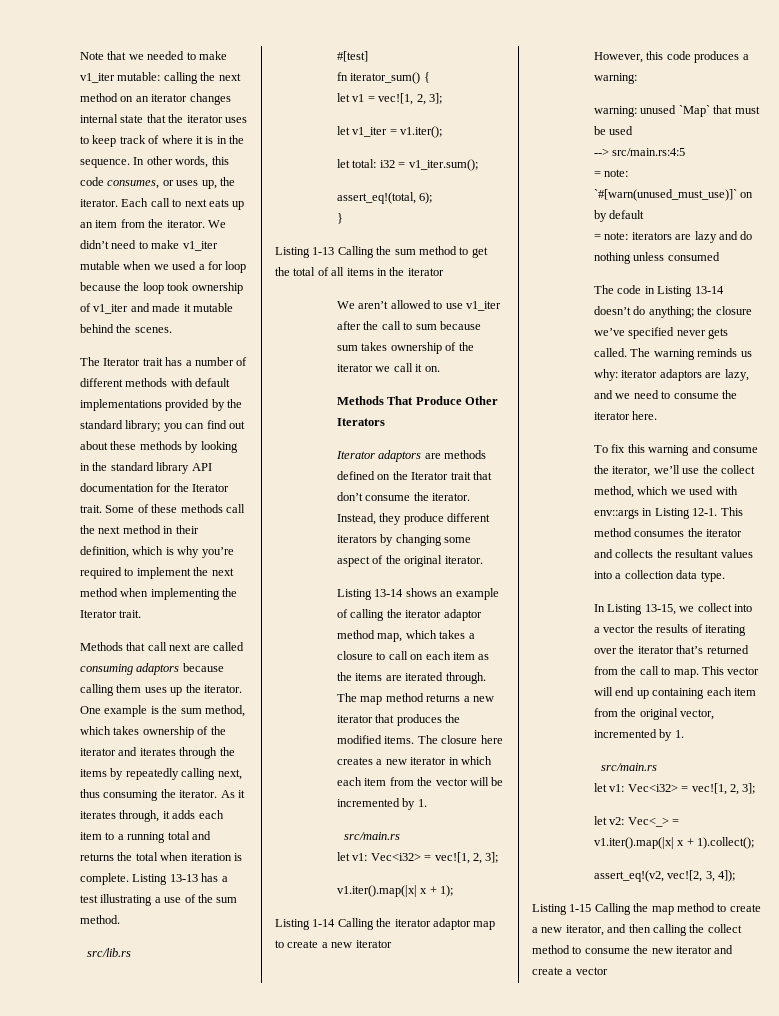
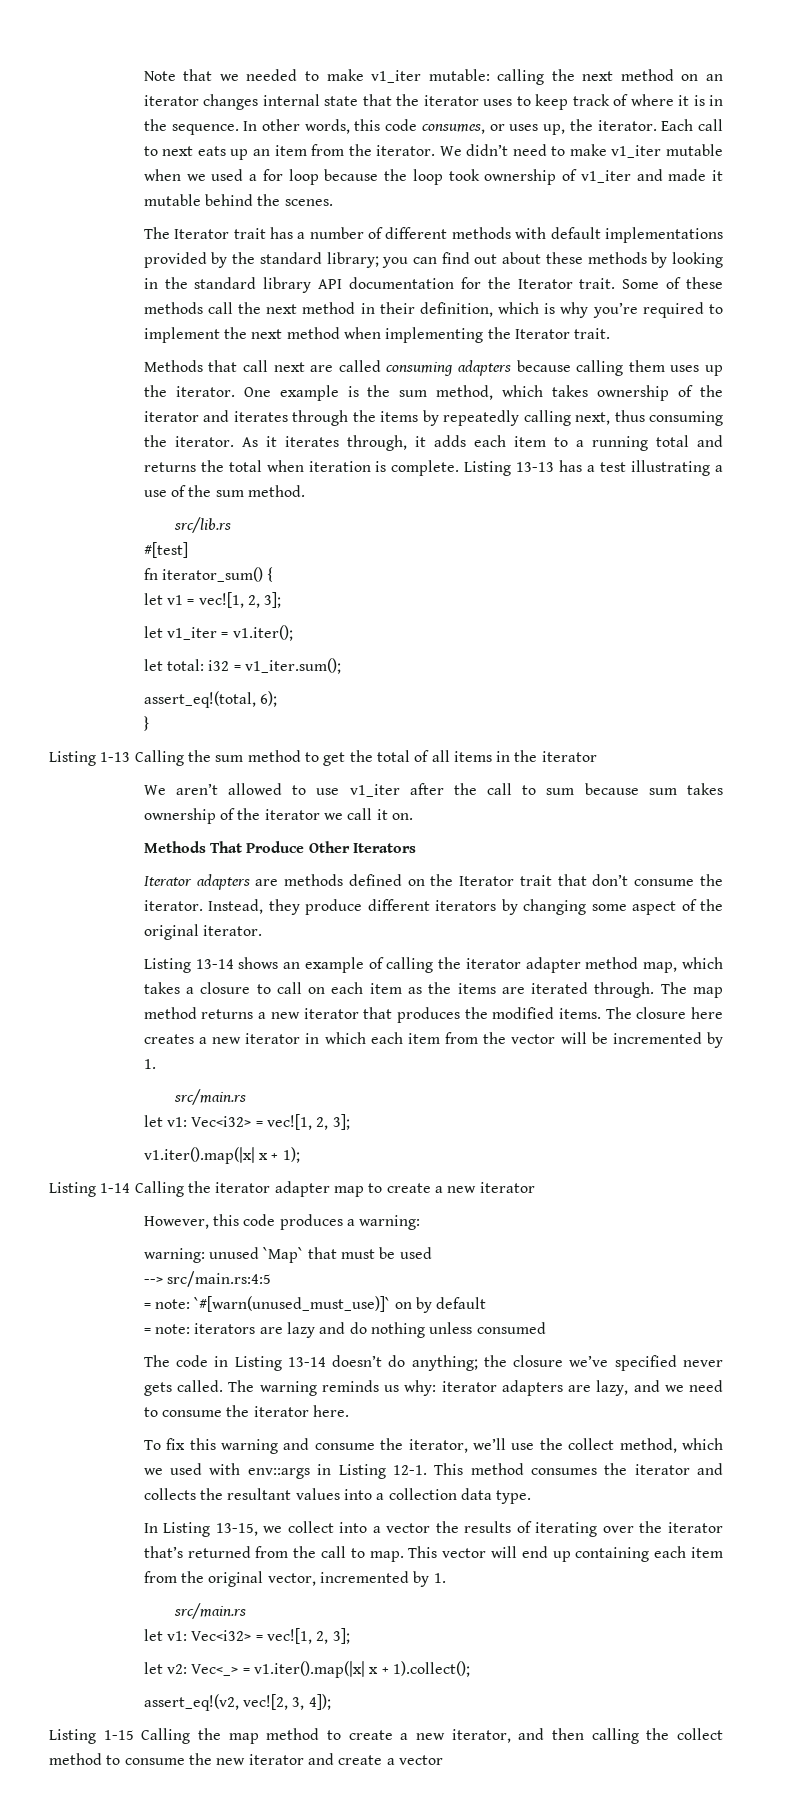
[136,663,180,675] adaptors -> [457,360,511,376] adapters
[378,450,422,462] adaptors -> [196,874,250,890] adapters
[443,609,482,621] adaptor -> [525,957,581,973] adapter
[432,918,471,930] adaptor -> [274,1181,330,1197] adapter
[659,369,702,381] adaptors -> [501,1380,563,1396] adapters

